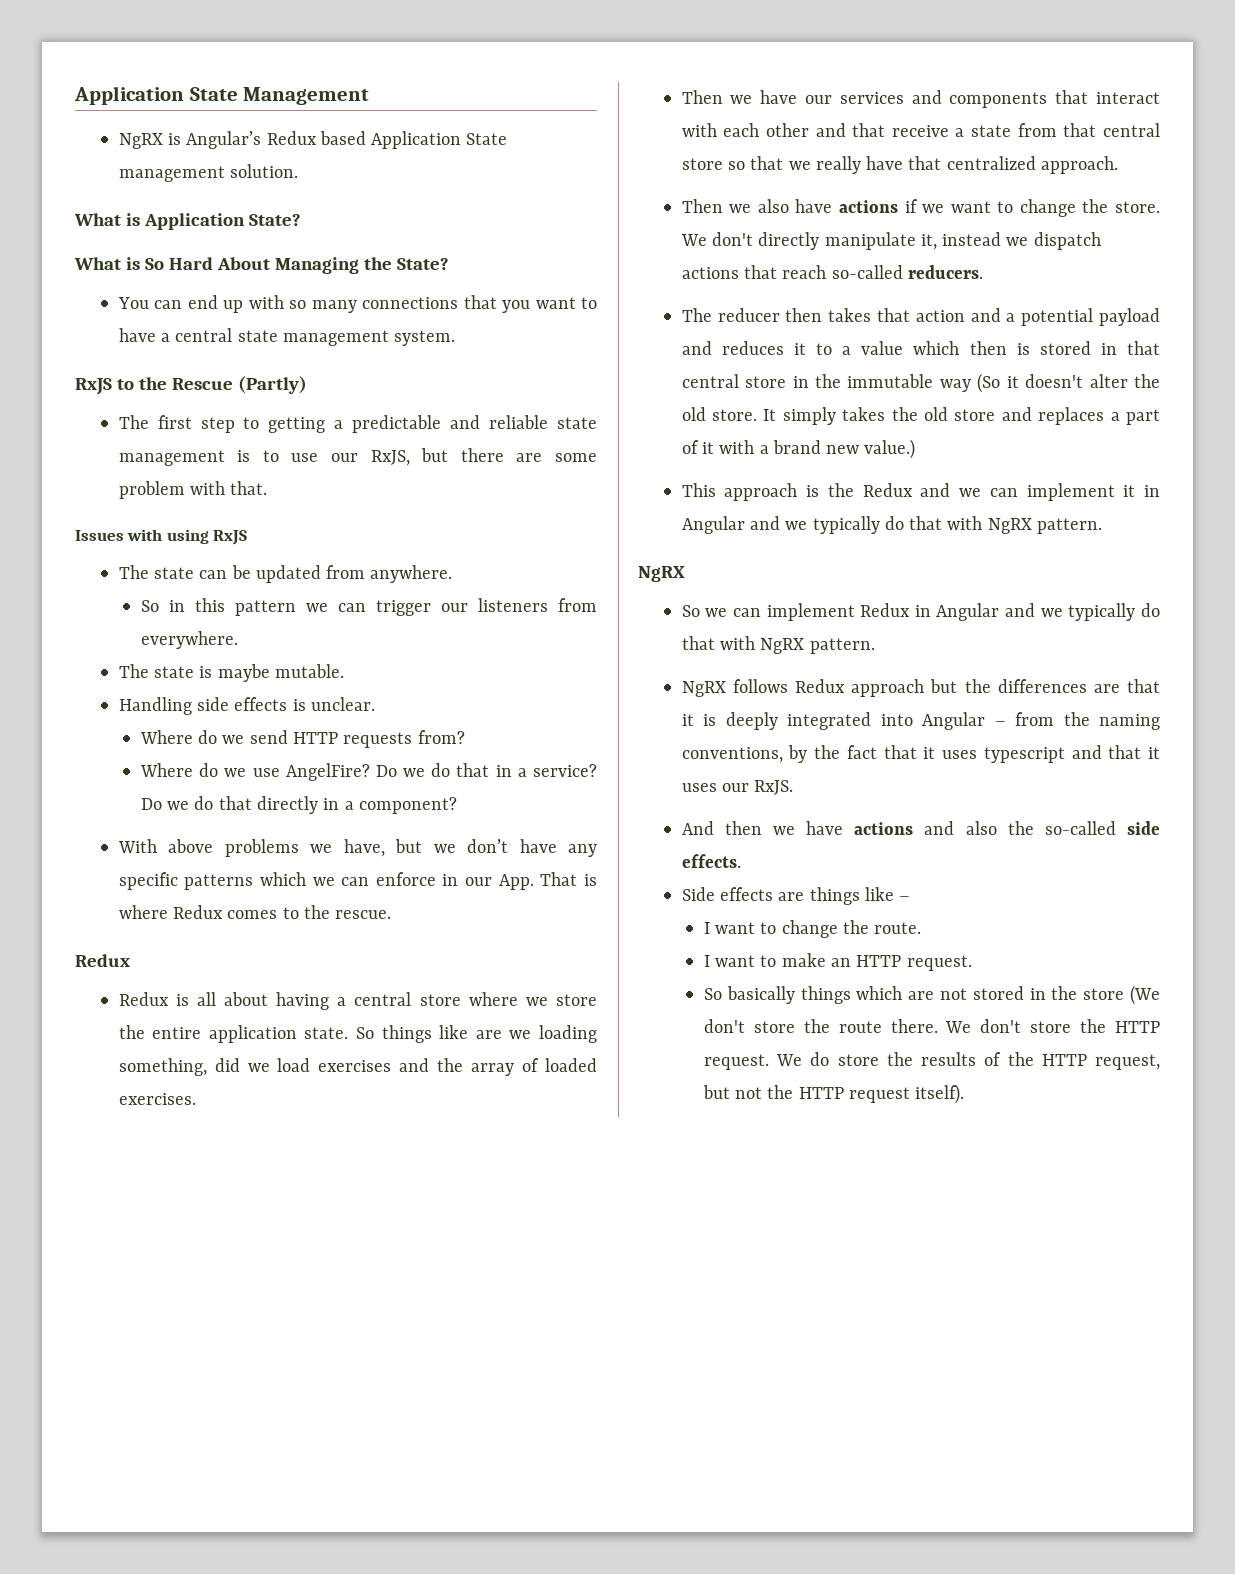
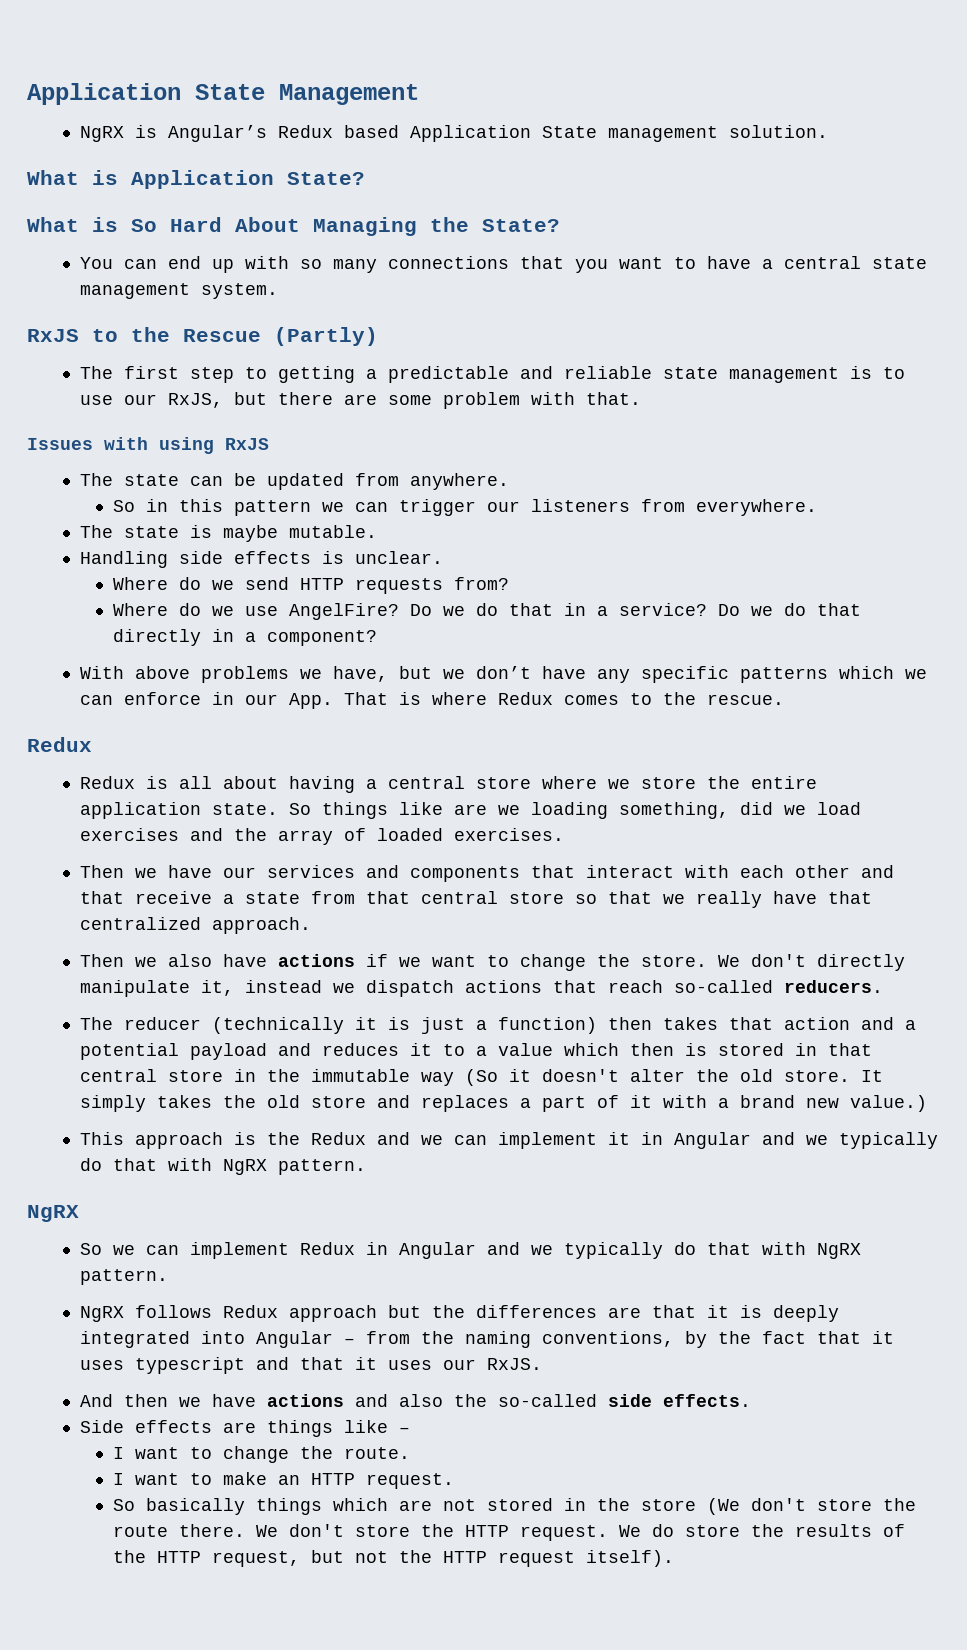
(780, 315) none -> [211,1017,597,1034] (technically it is just a function)

